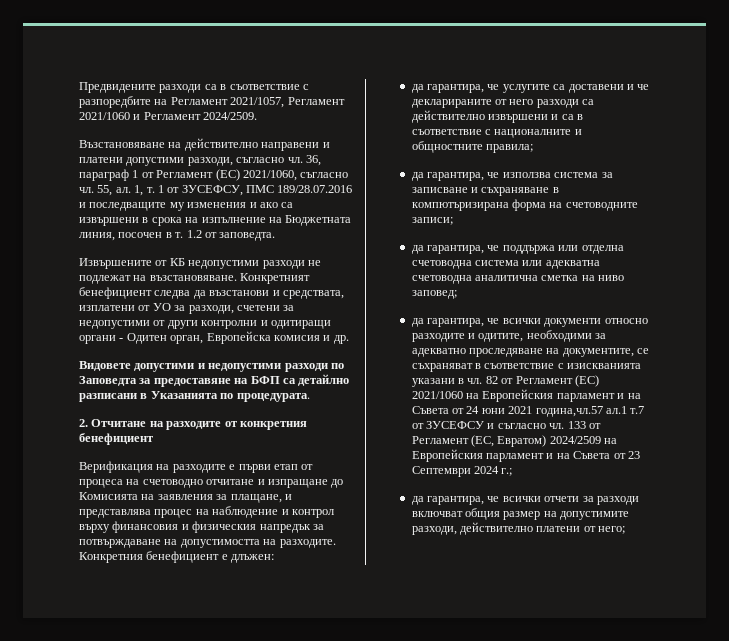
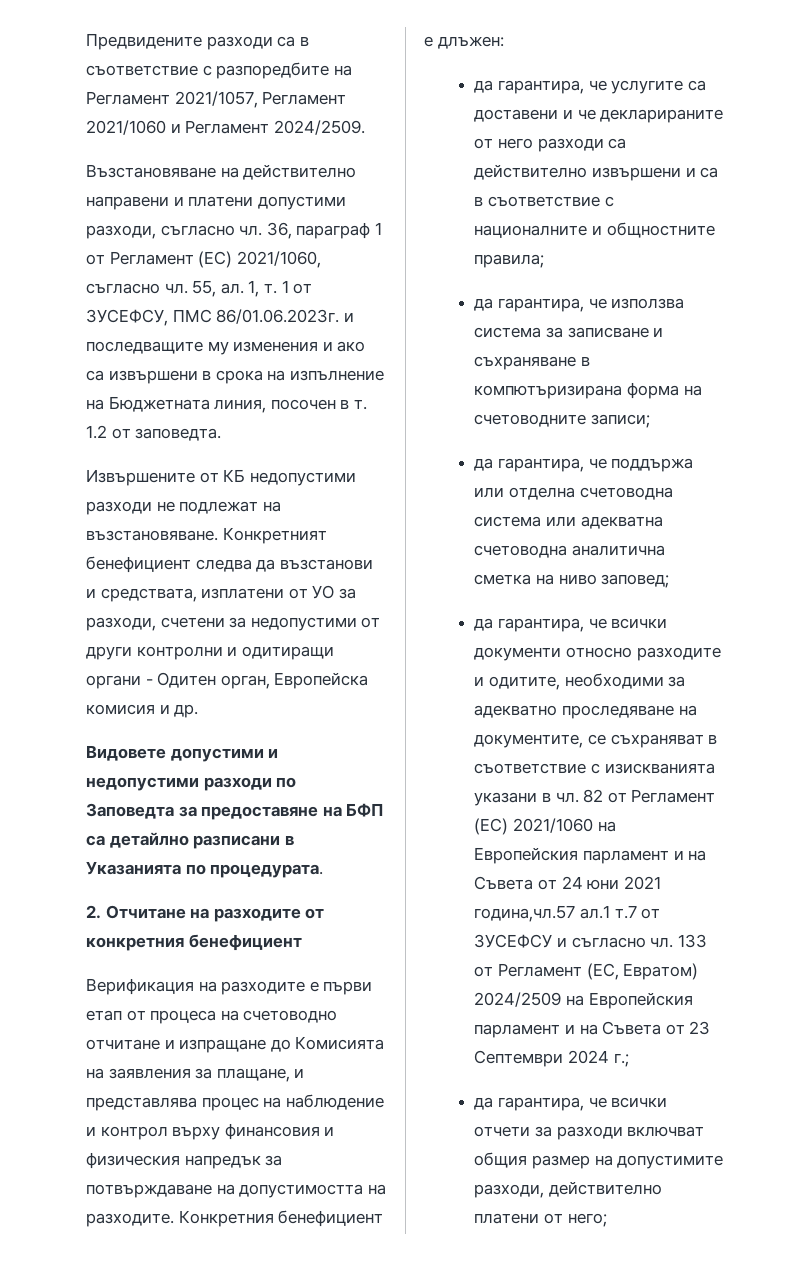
[277,185,353,193] 189/28.07.2016 -> [216,309,340,324] 86/01.06.2023г.

